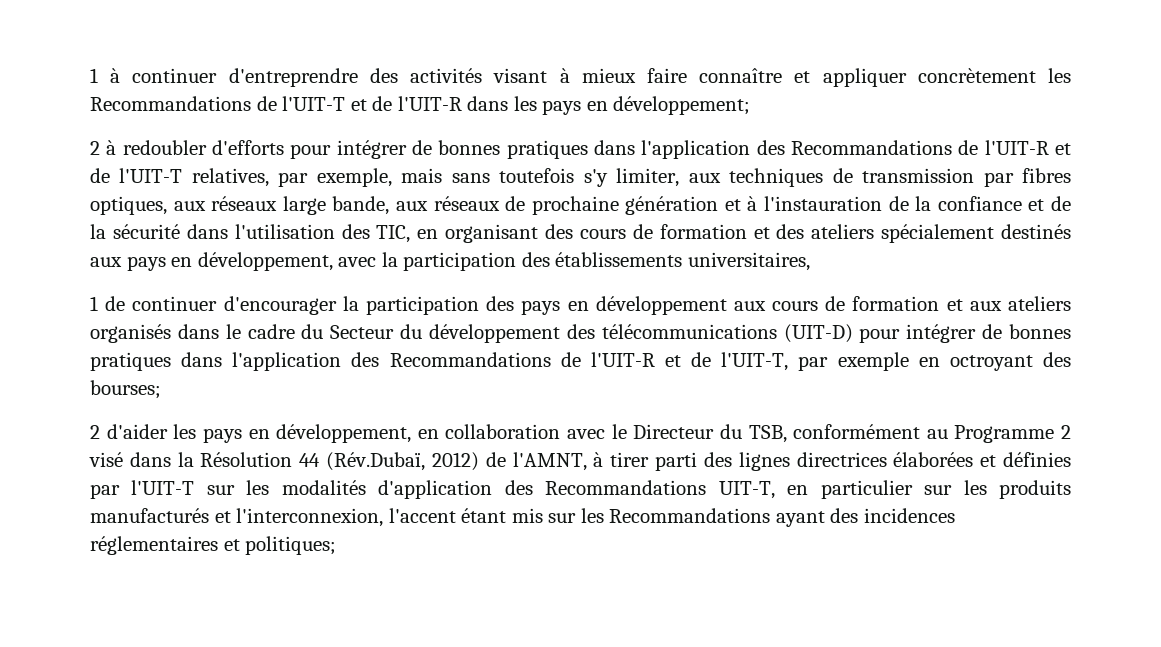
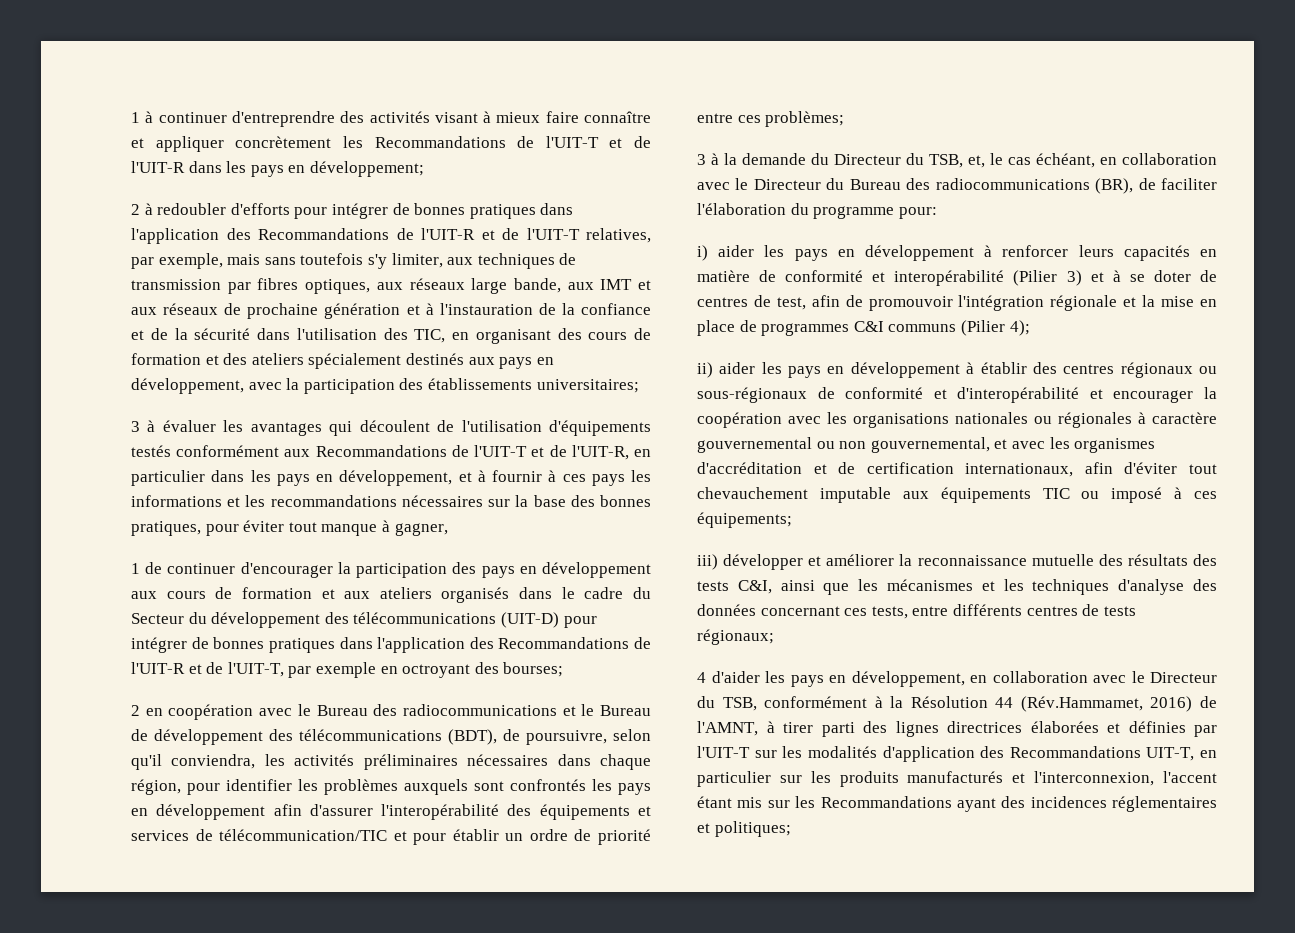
(428, 206) none -> [600,279,651,290] [131,307,157,315] IMT et aux
[687,252,810,271] universitaires, -> [536,379,639,393] [131,420,651,436] [131,445,651,460] [131,470,651,486] [131,495,651,507] [131,520,448,536] universitaires; // 3 à évaluer les avantages qui découlent de l'utilisation d'équipements testés conformément aux Recommandations de l'UIT-T et de l'UIT-R, en particulier dans les pays en développement, et à fournir à ces pays les informations et les recommandations nécessaires sur la base des bonnes pratiques, pour éviter tout manque à gagner,
(100, 432) none -> [145,704,651,720] [131,729,651,745] [131,754,651,770] [131,779,651,795] [131,804,651,820] [131,829,651,845] [697,111,845,127] [697,153,1217,168] [697,178,1217,194] [697,203,937,219] [697,245,1217,261] [697,270,1217,286] [697,295,1217,311] [697,320,1030,336] [697,362,1217,378] [697,387,1217,403] [697,412,1217,428] [697,437,1156,453] [697,462,1217,477] [697,487,1217,503] [697,512,792,528] [697,554,1217,570] [697,579,1217,595] [697,604,1136,619] [697,629,774,645] [697,672,706,683] en coopération avec le Bureau des radiocommunications et le Bureau de développement des télécommunications (BDT), de poursuivre, selon qu'il conviendra, les activités préliminaires nécessaires dans chaque région, pour identifier les problèmes auxquels sont confrontés les pays en développement afin d'assurer l'interopérabilité des équipements et services de télécommunication/TIC et pour établir un ordre de priorité entre ces problèmes; // 3 à la demande du Directeur du TSB, et, le cas échéant, en collaboration avec le Directeur du Bureau des radiocommunications (BR), de faciliter l'élaboration du programme pour: // i) aider les pays en développement à renforcer leurs capacités en matière de conformité et interopérabilité (Pilier 3) et à se doter de centres de test, afin de promouvoir l'intégration régionale et la mise en place de programmes C&I communs (Pilier 4); // ii) aider les pays en développement à établir des centres régionaux ou sous-régionaux de conformité et d'interopérabilité et encourager la coopération avec les organisations nationales ou régionales à caractère gouvernemental ou non gouvernemental, et avec les organismes d'accréditation et de certification internationaux, afin d'éviter tout chevauchement imputable aux équipements TIC ou imposé à ces équipements; // iii) développer et améliorer la reconnaissance mutuelle des résultats des tests C&I, ainsi que les mécanismes et les techniques d'analyse des données concernant ces tests, entre différents centres de tests régionaux; // 4
[926,425,1071,443] [89,452,171,467] au Programme 2 visé dans -> [874,696,883,708] à
[326,452,479,471] (Rév.Dubaï, 2012) -> [1020,696,1193,712] (Rév.Hammamet, 2016)

